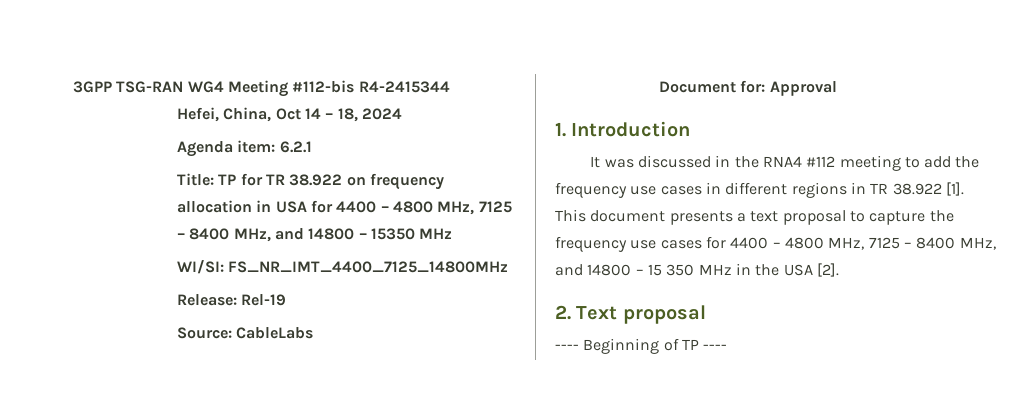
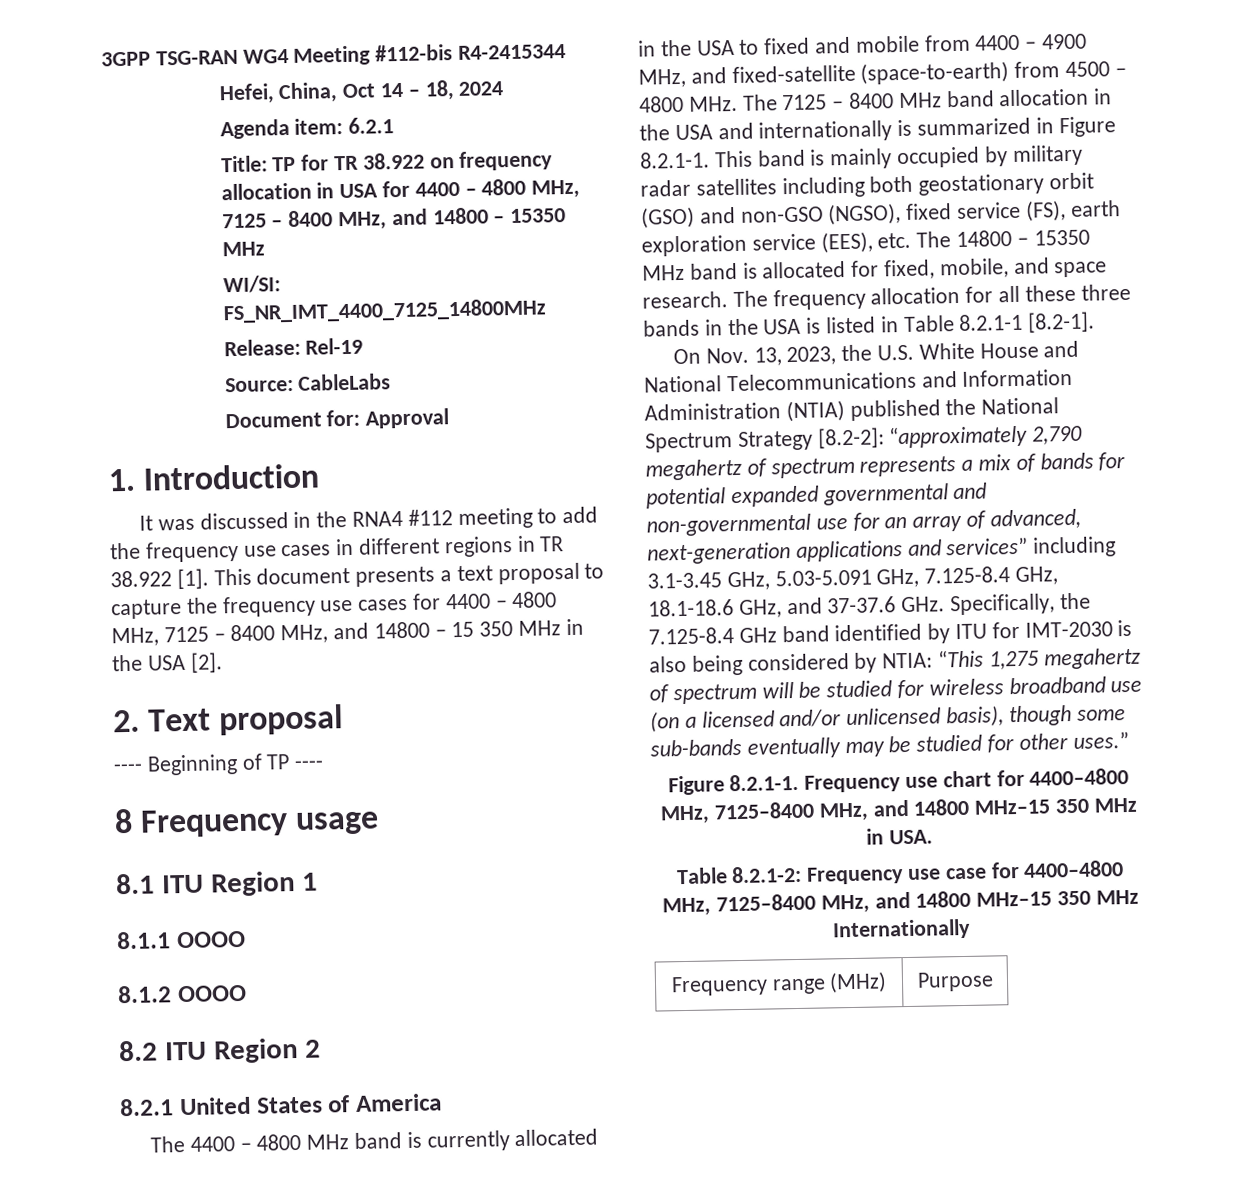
(728, 347) none -> [114,808,380,838] [115,871,319,897] [116,930,246,950] [117,984,247,1004] [118,1037,322,1064] [119,1093,442,1117] [149,1128,599,1153] [638,33,1088,57] [638,61,1127,88] [639,88,1113,113] [639,116,1116,143] [640,144,1083,170] [640,172,1095,199] [641,200,1121,229] [641,229,1090,257] [642,257,1108,281] [642,283,1131,311] [643,311,1096,337] [672,340,1080,366] [644,368,1074,393] [644,397,1060,423] [645,424,1084,453] [645,452,1126,481] [646,482,988,509] [646,508,1081,537] [647,536,1117,565] [647,566,1059,591] [648,592,1091,618] [648,619,1133,645] [649,647,1141,676] [649,676,1143,705] [650,705,1126,733] [650,731,1129,759] [667,767,1130,796] [660,797,1137,825] [866,828,933,845] [675,860,1125,885] [662,889,1139,917] [832,918,971,941] [670,971,888,997] [916,971,994,992] // 8 Frequency usage // 8.1 ITU Region 1 // 8.1.1 OOOO // 8.1.2 OOOO // 8.2 ITU Region 2 // 8.2.1 United States of America // The 4400 – 4800 MHz band is currently allocated in the USA to fixed and mobile from 4400 – 4900 MHz, and fixed-satellite (space-to-earth) from 4500 – 4800 MHz. The 7125 – 8400 MHz band allocation in the USA and internationally is summarized in Figure 8.2.1-1. This band is mainly occupied by military radar satellites including both geostationary orbit (GSO) and non-GSO (NGSO), fixed service (FS), earth exploration service (EES), etc. The 14800 – 15350 MHz band is allocated for fixed, mobile, and space research. The frequency allocation for all these three bands in the USA is listed in Table 8.2.1-1 [8.2-1]. // On Nov. 13, 2023, the U.S. White House and National Telecommunications and Information Administration (NTIA) published the National Spectrum Strategy [8.2-2]: “approximately 2,790 megahertz of spectrum represents a mix of bands for potential expanded governmental and non-governmental use for an array of advanced, next-generation applications and services” including 3.1-3.45 GHz, 5.03-5.091 GHz, 7.125-8.4 GHz, 18.1-18.6 GHz, and 37-37.6 GHz. Specifically, the 7.125-8.4 GHz band identified by ITU for IMT-2030 is also being considered by NTIA: “This 1,275 megahertz of spectrum will be studied for wireless broadband use (on a licensed and/or unlicensed basis), though some sub-bands eventually may be studied for other uses.” // Figure 8.2.1-1. Frequency use chart for 4400–4800 MHz, 7125–8400 MHz, and 14800 MHz–15 350 MHz in USA. // Table 8.2.1-2: Frequency use case for 4400–4800 MHz, 7125–8400 MHz, and 14800 MHz–15 350 MHz Internationally // Frequency range (MHz) | Purpose

